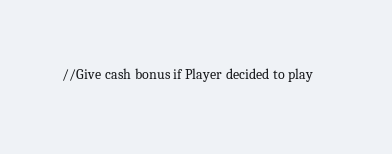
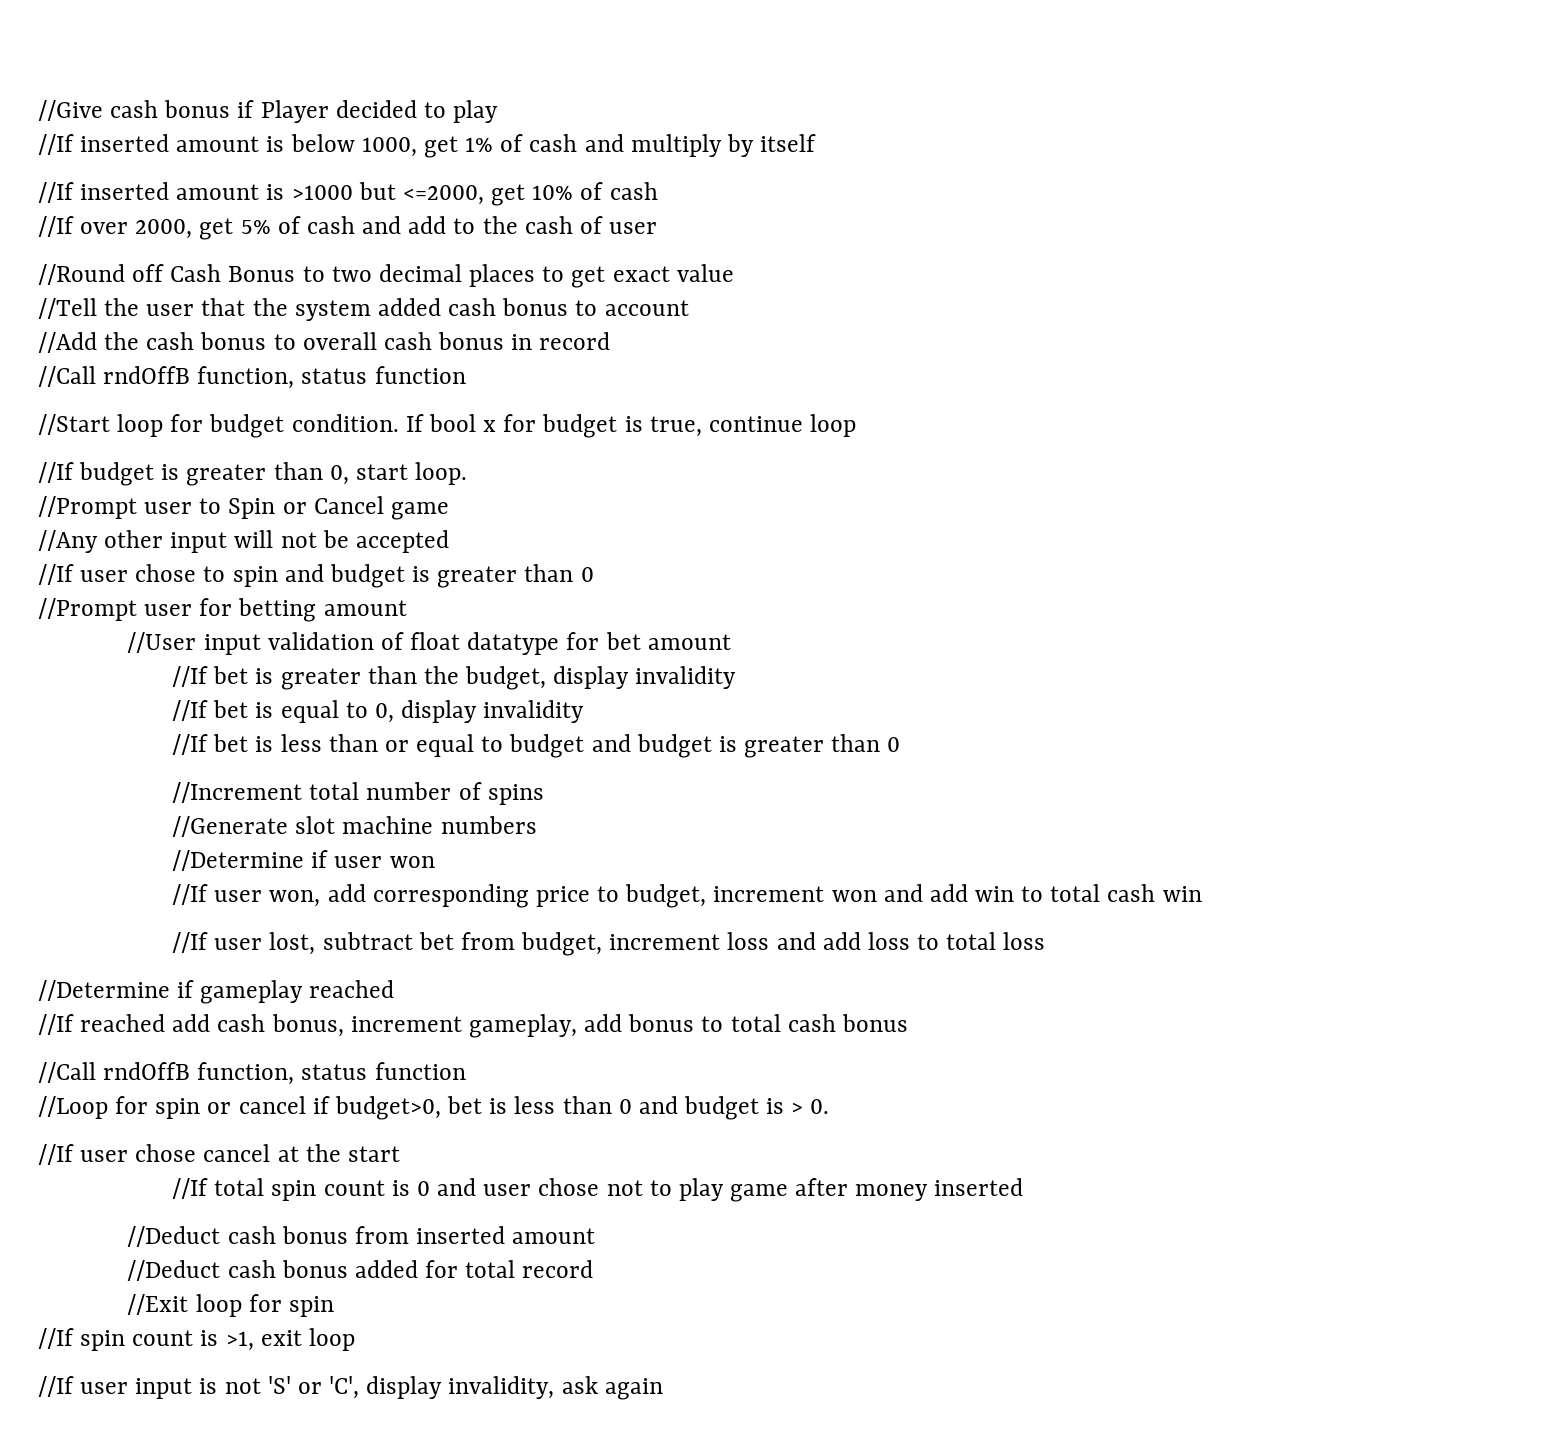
(314, 75) none -> [38,134,817,158] [38,182,658,206] [38,216,658,240] [38,264,734,288] [38,298,689,321] [38,332,611,353] [38,366,466,389] [38,414,857,438] [38,462,468,486] [38,496,449,520] [38,530,449,553] [38,564,594,588] [38,598,407,622] [127,632,731,655] [172,666,737,690] [172,700,585,723] [172,734,901,758] [172,782,544,805] [172,816,537,837] [172,850,435,871] [172,884,1202,908] [172,932,1046,956] [38,980,395,1004] [38,1014,908,1038] [38,1062,466,1085] [38,1096,830,1120] [38,1144,400,1165] [172,1178,1024,1202] [127,1226,596,1247] [127,1260,594,1281] [127,1294,334,1317] [38,1328,355,1351] [38,1376,663,1400] // //If inserted amount is below 1000, get 1% of cash and multiply by itself // //If inserted amount is >1000 but <=2000, get 10% of cash // //If over 2000, get 5% of cash and add to the cash of user // //Round off Cash Bonus to two decimal places to get exact value // //Tell the user that the system added cash bonus to account // //Add the cash bonus to overall cash bonus in record // //Call rndOffB function, status function // //Start loop for budget condition. If bool x for budget is true, continue loop // //If budget is greater than 0, start loop. // //Prompt user to Spin or Cancel game // //Any other input will not be accepted // //If user chose to spin and budget is greater than 0 // //Prompt user for betting amount // //User input validation of float datatype for bet amount // //If bet is greater than the budget, display invalidity // //If bet is equal to 0, display invalidity // //If bet is less than or equal to budget and budget is greater than 0 // //Increment total number of spins // //Generate slot machine numbers // //Determine if user won // //If user won, add corresponding price to budget, increment won and add win to total cash win // //If user lost, subtract bet from budget, increment loss and add loss to total loss // //Determine if gameplay reached // //If reached add cash bonus, increment gameplay, add bonus to total cash bonus // //Call rndOffB function, status function // //Loop for spin or cancel if budget>0, bet is less than 0 and budget is > 0. // //If user chose cancel at the start // //If total spin count is 0 and user chose not to play game after money inserted // //Deduct cash bonus from inserted amount // //Deduct cash bonus added for total record // //Exit loop for spin // //If spin count is >1, exit loop // //If user input is not 'S' or 'C', display invalidity, ask again

